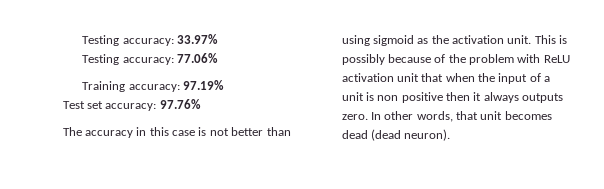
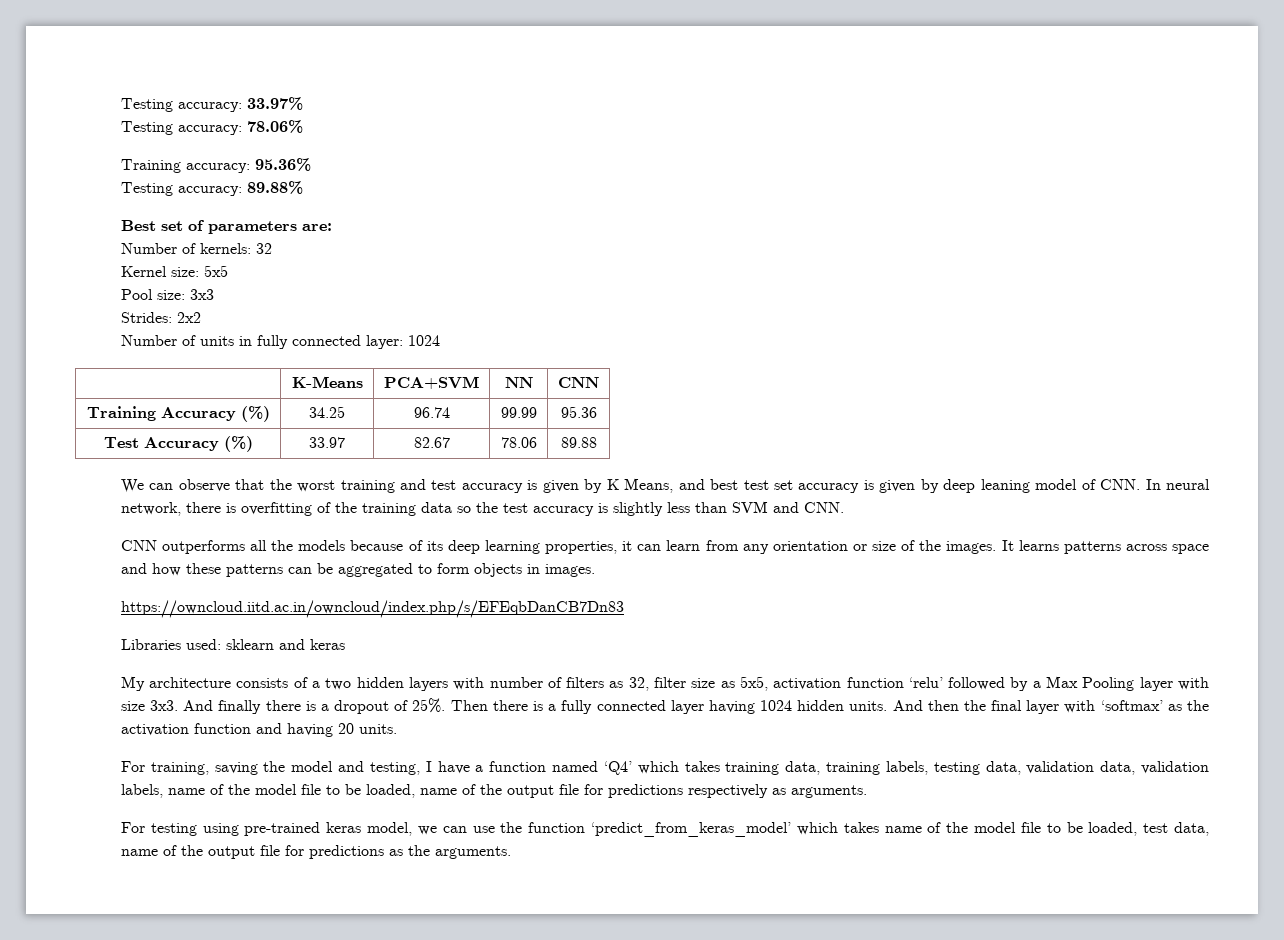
[176,53,218,63] 77.06% -> [246,120,303,133] 78.06%
[182,80,224,90] [62,99,201,111] [62,127,291,138] [341,35,568,46] [341,54,570,65] [341,73,551,84] [341,92,564,103] [341,111,552,122] [341,129,451,141] 97.19% // Test set accuracy: 97.76% // The accuracy in this case is not better than using sigmoid as the activation unit. This is possibly because of the problem with ReLU activation unit that when the input of a unit is non positive then it always outputs zero. In other words, that unit becomes dead (dead neuron). -> [254,158,311,171] [120,181,303,196] [120,220,332,234] [120,243,272,254] [120,265,228,277] [120,289,214,300] [120,312,201,323] [120,335,440,349] [291,376,363,388] [383,376,479,389] [504,377,533,388] [558,377,599,388] [86,406,270,422] [309,406,345,418] [413,407,450,418] [500,407,537,418] [560,406,597,418] [103,436,253,452] [309,437,345,448] [413,437,450,448] [500,437,537,448] [560,437,597,448] [120,478,1211,493] [120,501,844,516] [120,540,1209,554] [120,563,595,577] [120,600,624,618] [120,639,345,650] [120,676,1209,691] [120,698,1209,714] [120,723,397,737] [120,761,1209,775] [120,784,867,798] [120,822,1209,837] [120,845,511,859] 95.36% // Testing accuracy: 89.88% // Best set of parameters are: // Number of kernels: 32 // Kernel size: 5x5 // Pool size: 3x3 // Strides: 2x2 // Number of units in fully connected layer: 1024 // | K-Means | PCA+SVM | NN | CNN // Training Accuracy (%) | 34.25 | 96.74 | 99.99 | 95.36 // Test Accuracy (%) | 33.97 | 82.67 | 78.06 | 89.88 // We can observe that the worst training and test accuracy is given by K Means, and best test set accuracy is given by deep leaning model of CNN. In neural network, there is overfitting of the training data so the test accuracy is slightly less than SVM and CNN. // CNN outperforms all the models because of its deep learning properties, it can learn from any orientation or size of the images. It learns patterns across space and how these patterns can be aggregated to form objects in images. // https://owncloud.iitd.ac.in/owncloud/index.php/s/EFEqbDanCB7Dn83 // Libraries used: sklearn and keras // My architecture consists of a two hidden layers with number of filters as 32, filter size as 5x5, activation function ‘relu’ followed by a Max Pooling layer with size 3x3. And finally there is a dropout of 25%. Then there is a fully connected layer having 1024 hidden units. And then the final layer with ‘softmax’ as the activation function and having 20 units. // For training, saving the model and testing, I have a function named ‘Q4’ which takes training data, training labels, testing data, validation data, validation labels, name of the model file to be loaded, name of the output file for predictions respectively as arguments. // For testing using pre-trained keras model, we can use the function ‘predict_from_keras_model’ which takes name of the model file to be loaded, test data, name of the output file for predictions as the arguments.

